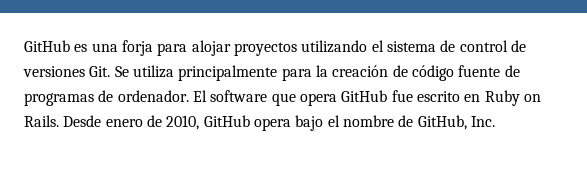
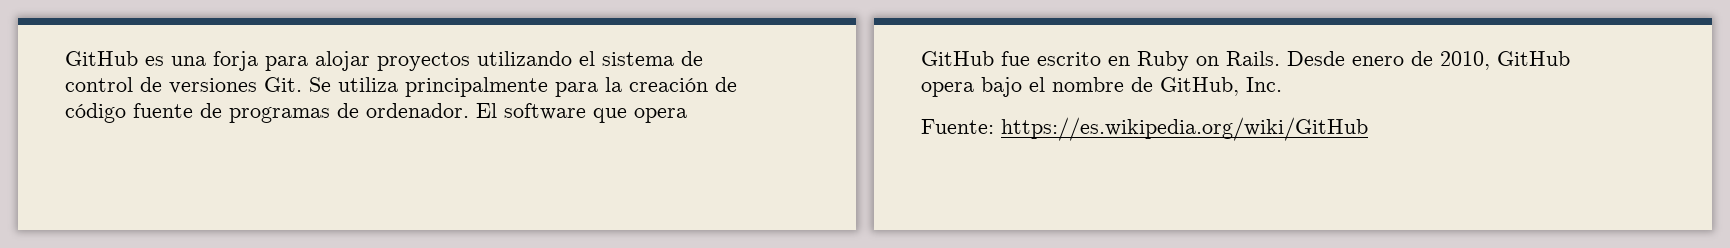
(495, 121) none -> [921,117,1368,141] // Fuente: https://es.wikipedia.org/wiki/GitHub

